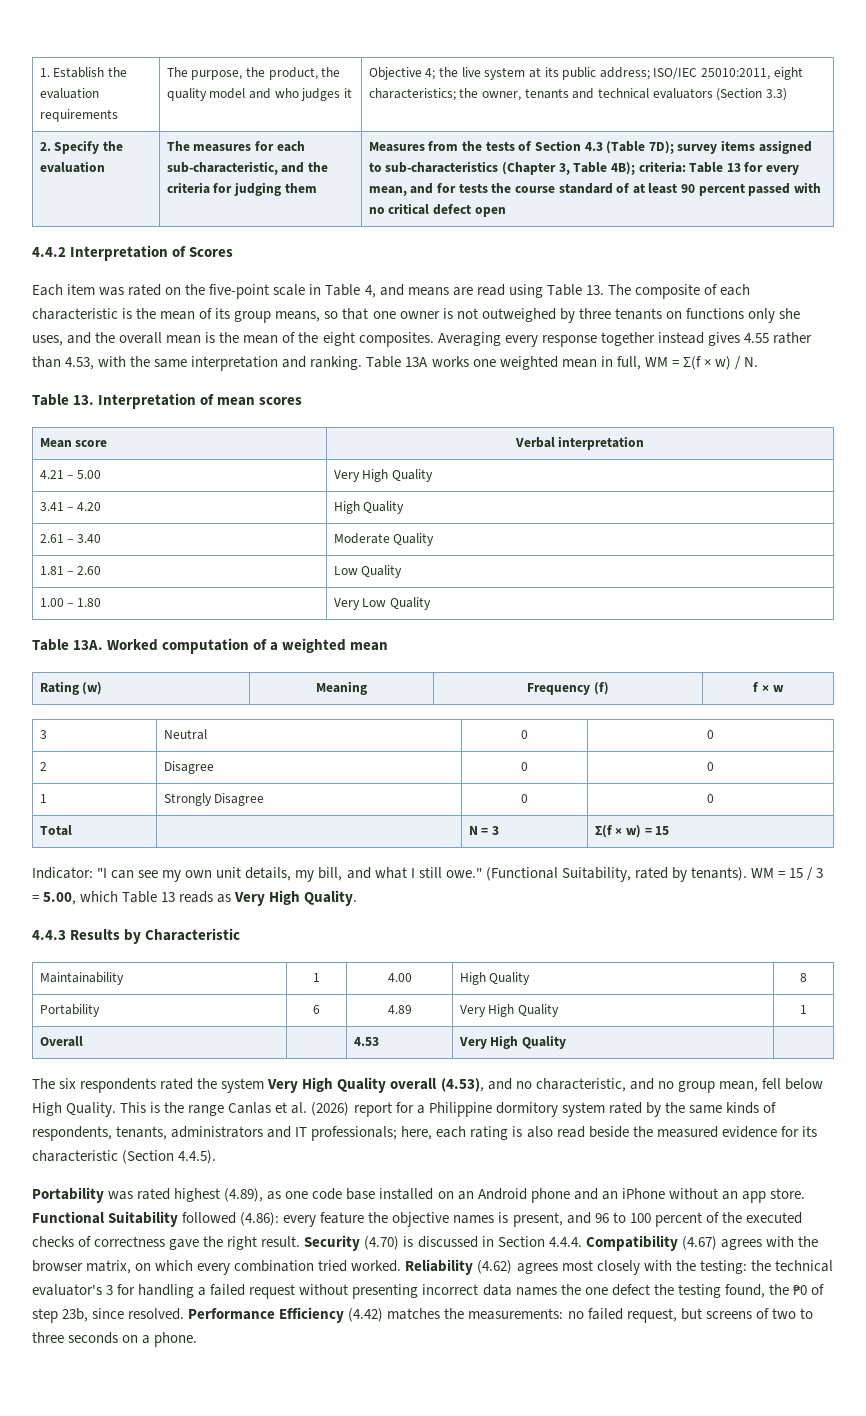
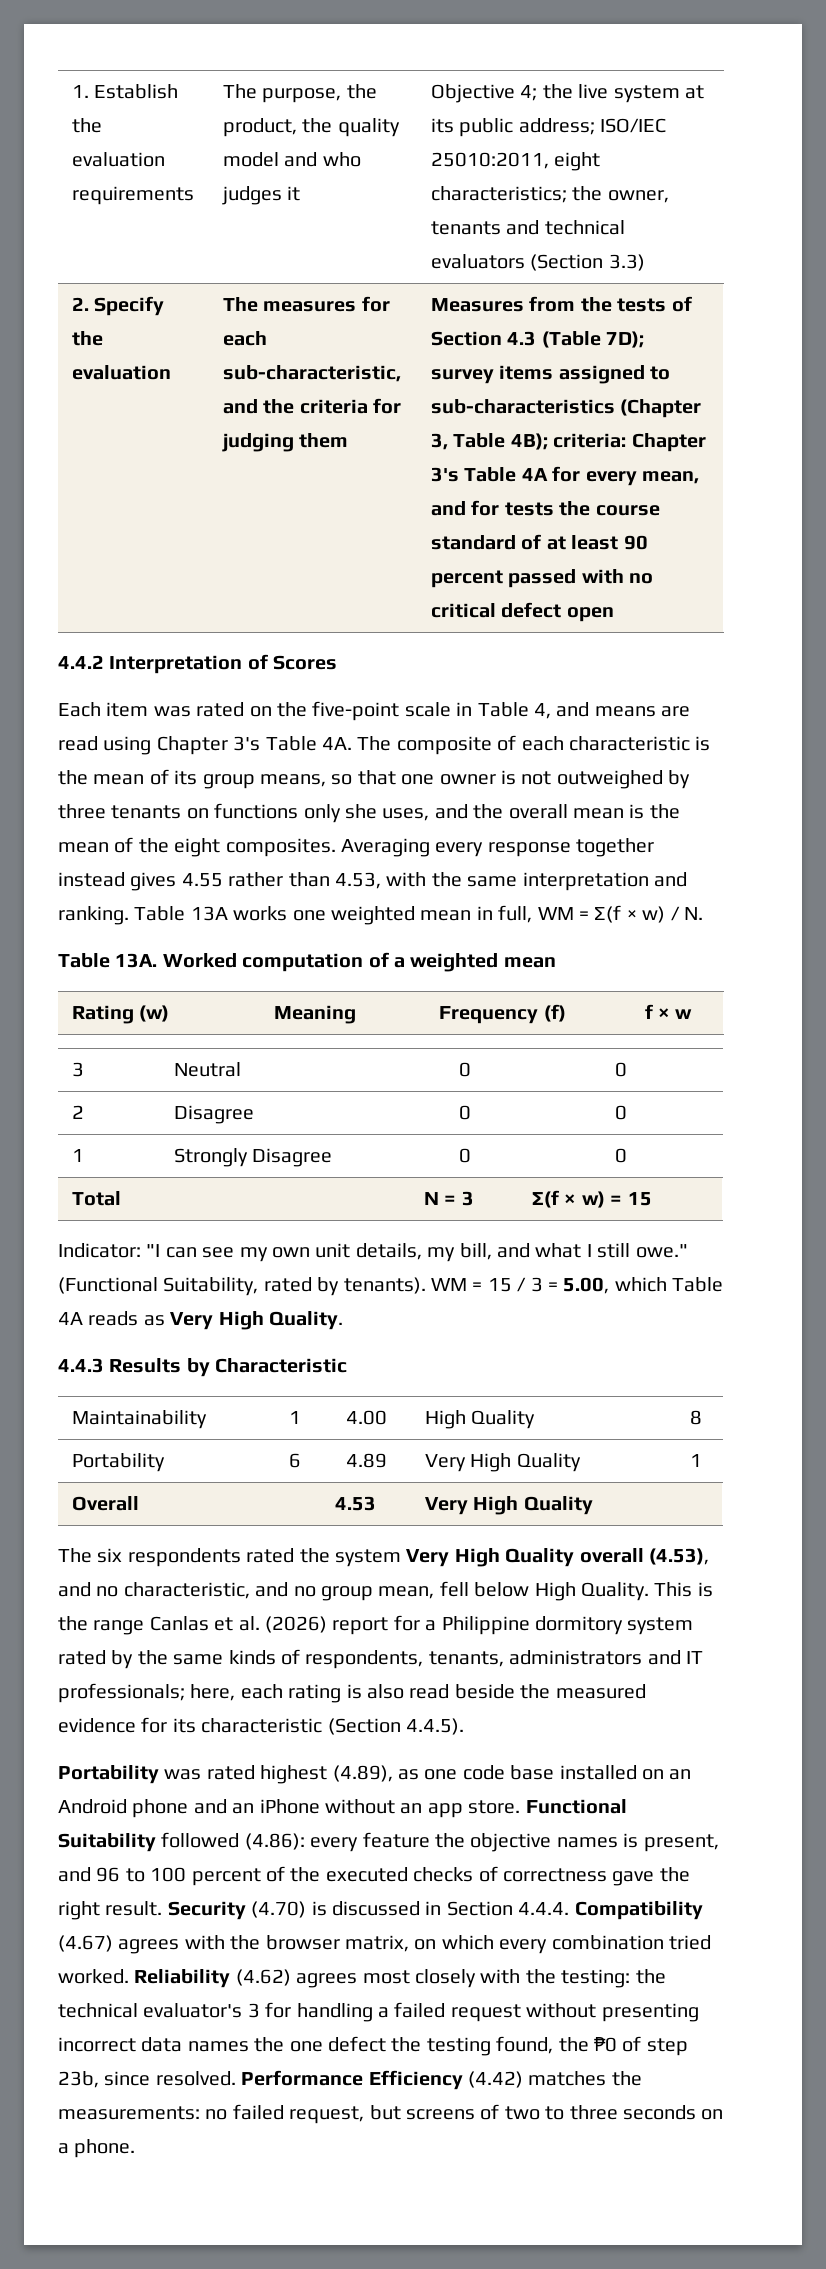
[689,162,741,173] Table 13 -> [631,433,706,452] [431,467,548,482] Chapter 3's Table 4A
[546,284,604,296] Table 13. -> [156,736,352,755] Chapter 3's Table 4A.
[32,393,303,409] [39,438,108,448] [514,436,645,450] [39,470,101,479] [333,469,433,482] [39,502,101,511] [333,501,405,514] [39,534,101,543] [333,533,435,546] [39,566,101,575] [333,565,403,578] [39,598,101,607] [333,597,431,610] // Table 13. Interpretation of mean scores // Mean score | Verbal interpretation // 4.21 – 5.00 | Very High Quality // 3.41 – 4.20 | High Quality // 2.61 – 3.40 | Moderate Quality // 1.81 – 2.60 | Low Quality // 1.00 – 1.80 | Very Low Quality -> (703, 913) none
[161,892,176,902] 13 -> [58,1312,83,1325] 4A

